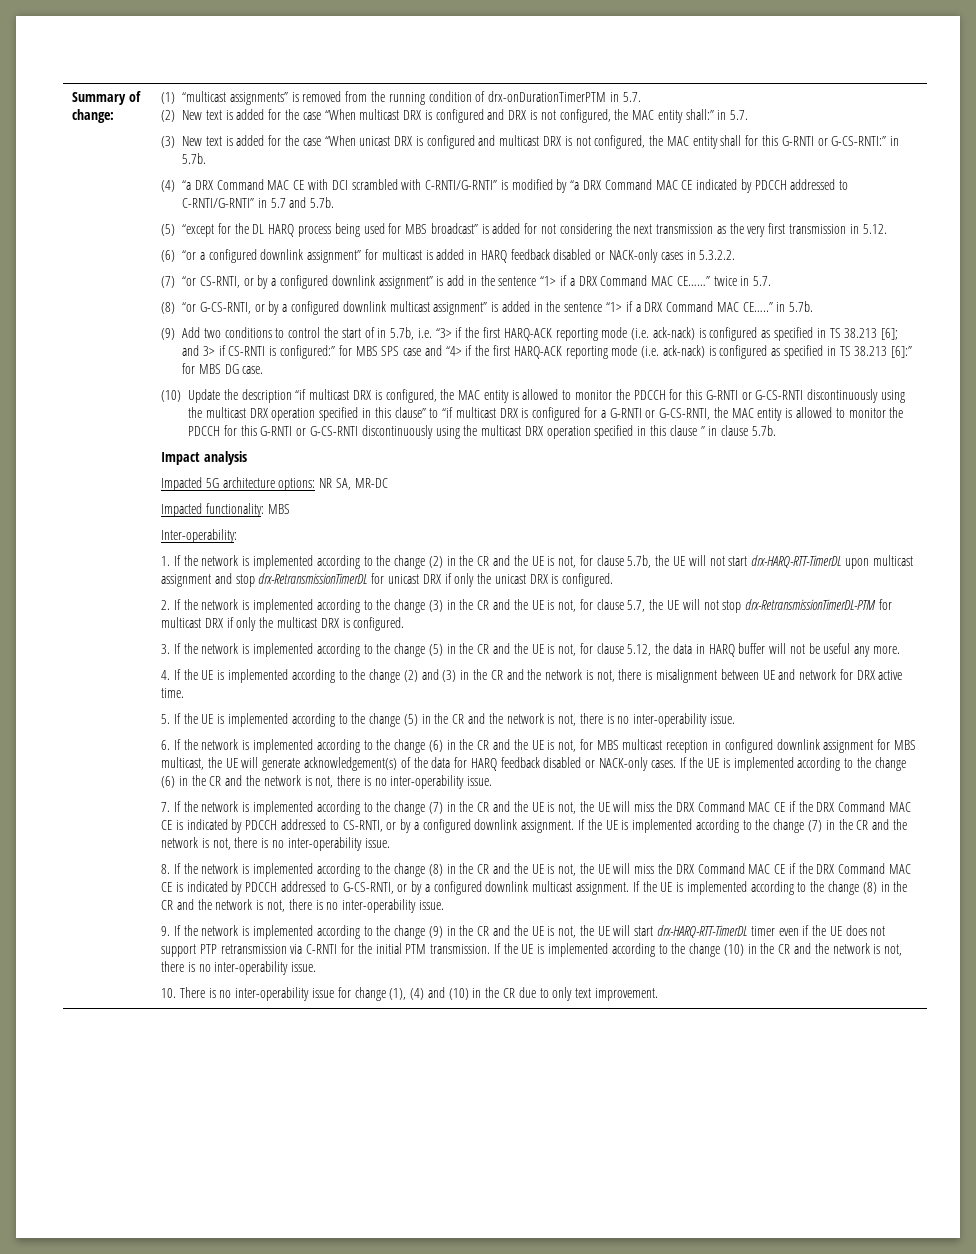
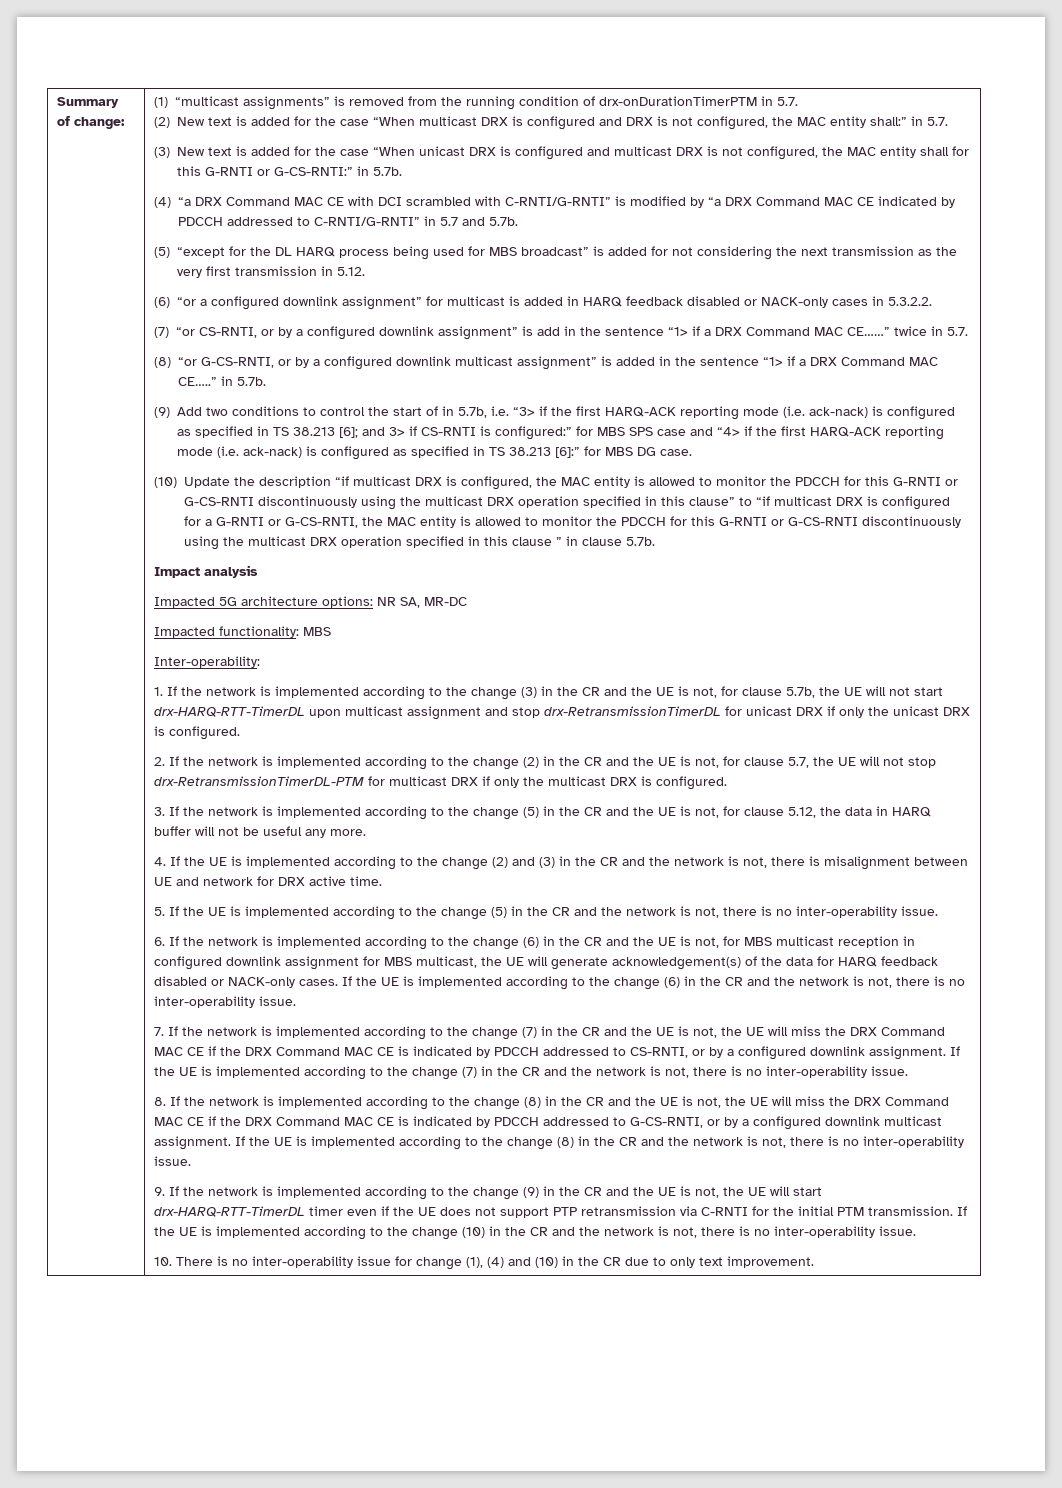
[428,556,443,568] (2) -> [521,687,538,698] (3)
[428,600,443,612] (3) -> [523,757,540,768] (2)

